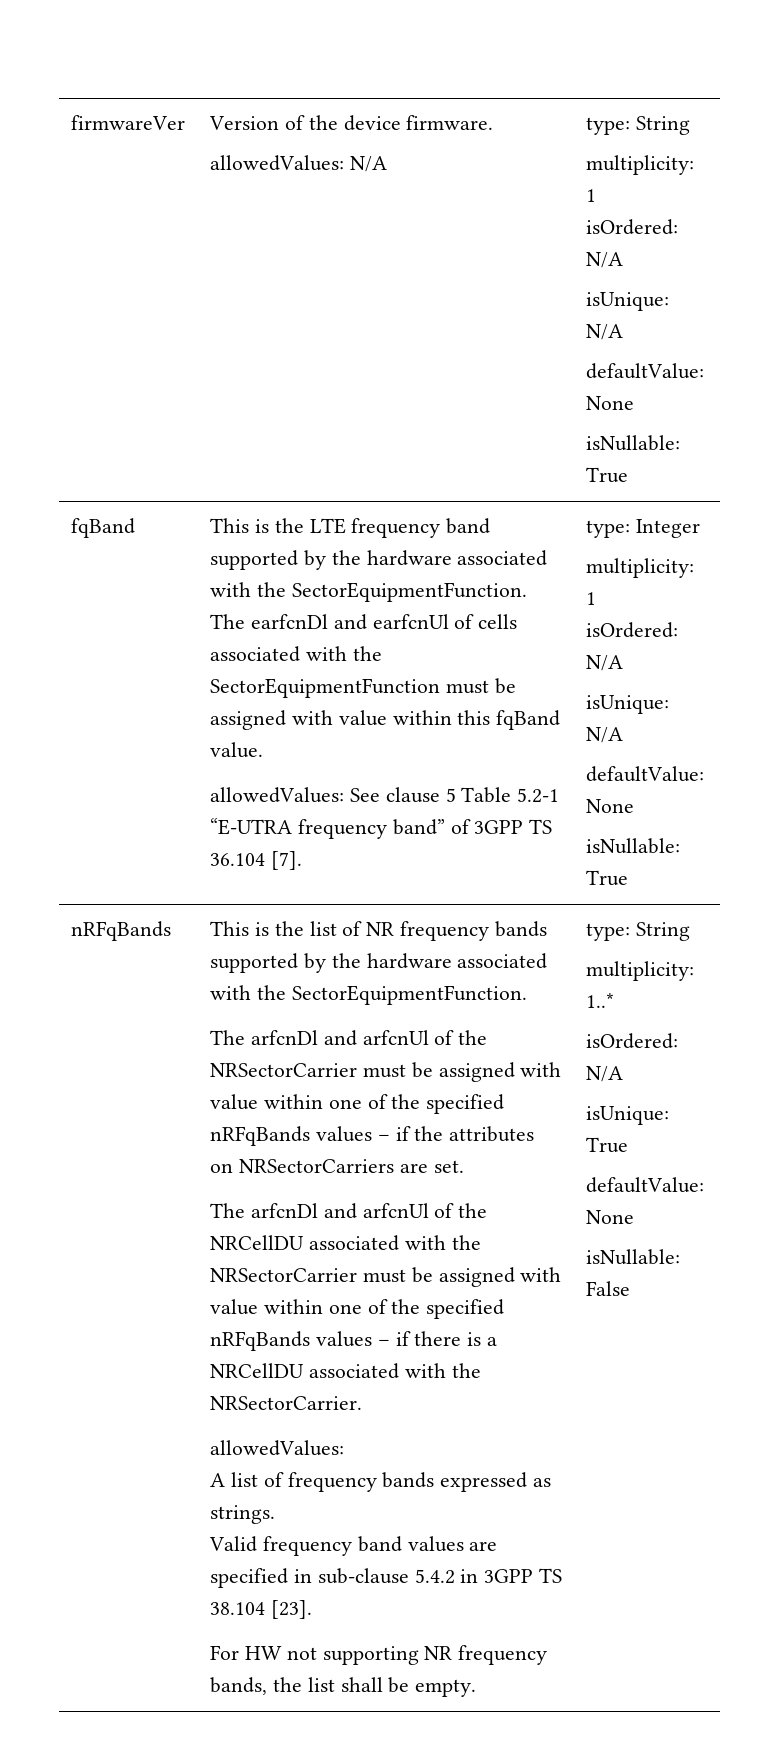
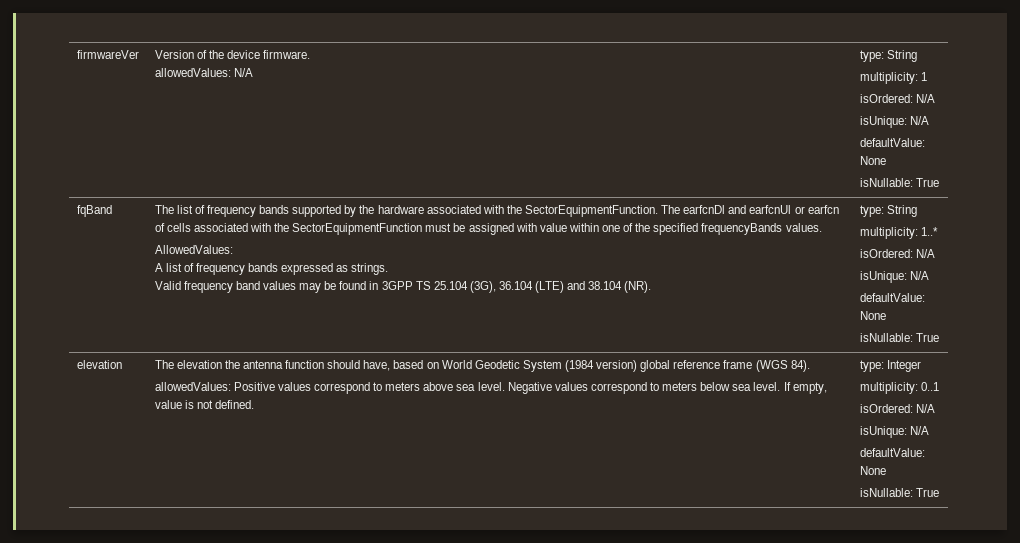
[210,518,491,538] This is the LTE frequency band -> [154,205,290,217] The list of frequency bands
(449, 621) none -> [794,205,839,214] or earfcn
[457,710,561,730] [210,742,264,758] [210,787,560,803] [210,818,553,839] [210,851,302,870] [586,519,700,538] [586,558,695,578] [586,592,597,605] [586,622,679,638] [586,655,624,671] [586,695,670,714] [586,727,624,743] [586,766,705,782] [586,799,635,813] [586,838,681,854] [586,870,629,886] [71,921,172,941] [210,921,547,941] [210,953,548,973] [210,985,527,1005] [210,1030,488,1046] [210,1062,562,1082] [210,1094,505,1114] [210,1126,535,1146] [210,1159,464,1173] [210,1203,488,1219] [210,1235,481,1251] [210,1267,562,1287] [210,1299,505,1319] [210,1331,497,1351] [210,1363,481,1379] [210,1396,363,1410] [210,1440,345,1456] this fqBand value. // allowedValues: See clause 5 Table 5.2-1 “E-UTRA frequency band” of 3GPP TS 36.104 [7]. | type: Integer // multiplicity: 1 // isOrdered: N/A // isUnique: N/A // defaultValue: None // isNullable: True // nRFqBands | This is the list of NR frequency bands supported by the hardware associated with the SectorEquipmentFunction. // The arfcnDl and arfcnUl of the NRSectorCarrier must be assigned with value within one of the specified nRFqBands values – if the attributes on NRSectorCarriers are set. // The arfcnDl and arfcnUl of the NRCellDU associated with the NRSectorCarrier must be assigned with value within one of the specified nRFqBands values – if there is a NRCellDU associated with the NRSectorCarrier. // allowedValues: -> [601,223,822,235] [154,245,233,254] one of the specified frequencyBands values. // AllowedValues:
[469,1541,498,1551] [210,1568,562,1588] [210,1600,312,1619] [210,1645,548,1665] [210,1677,477,1697] are specified in sub-clause 5.4.2 in 3GPP TS 38.104 [23]. // For HW not supporting NR frequency bands, the list shall be empty. -> [299,281,652,293] may be found in 3GPP TS 25.104 (3G), 36.104 (LTE) and 38.104 (NR).
[586,1137,629,1153] [586,1177,705,1193] [586,1210,635,1224] [586,1249,681,1265] [586,1281,631,1296] True // defaultValue: None // isNullable: False -> [909,271,929,280] [859,293,925,302] [859,311,886,320] [859,333,939,342] [76,360,122,369] [154,360,810,372] [154,382,827,394] [154,400,255,409] [859,360,921,372] [859,382,939,394] [859,404,935,413] [859,426,929,438] [859,448,925,457] [859,466,886,475] [859,488,939,497] N/A // defaultValue: None // isNullable: True // elevation | The elevation the antenna function should have, based on World Geodetic System (1984 version) global reference frame (WGS 84). // allowedValues: Positive values correspond to meters above sea level. Negative values correspond to meters below sea level. If empty, value is not defined. | type: Integer // multiplicity: 0..1 // isOrdered: N/A // isUnique: N/A // defaultValue: None // isNullable: True

